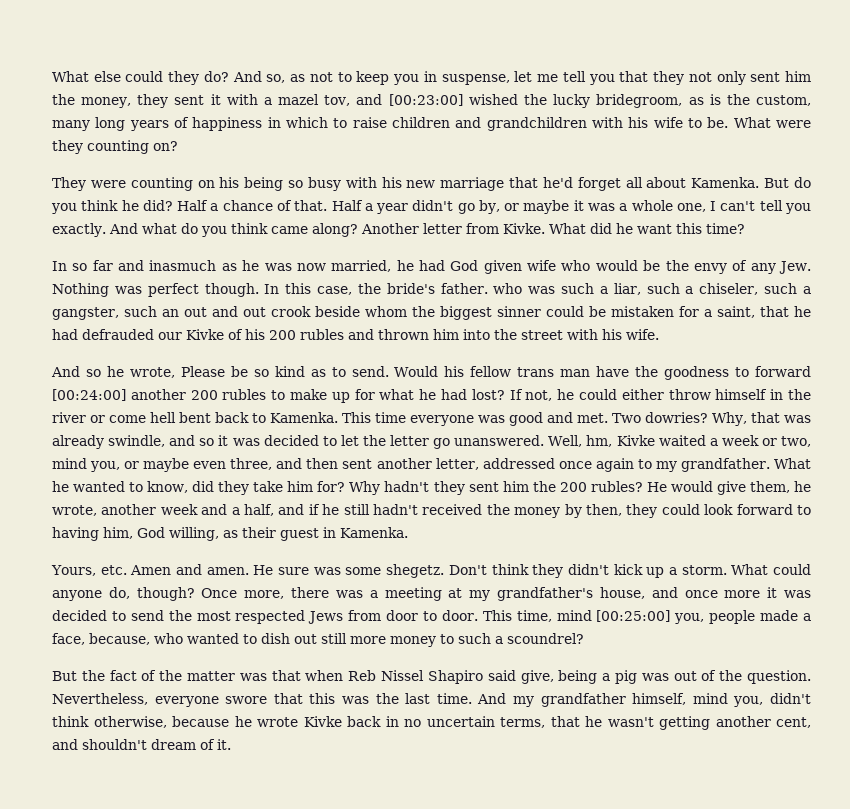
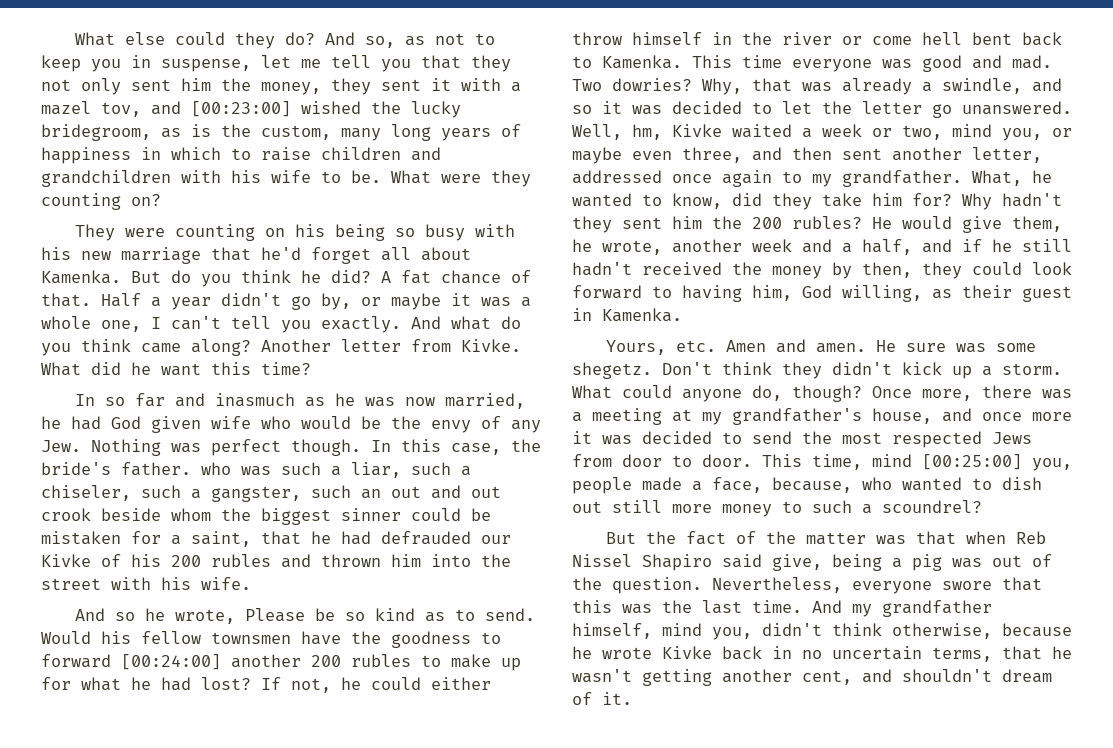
[177,200,219,211] Half a -> [381,270,431,284] A fat
[517,367,591,377] trans man -> [211,632,291,644] townsmen
[577,413,609,423] met. -> [1012,55,1052,69] mad.
(104, 442) none -> [922,82,932,92] a
[773,458,811,469] What -> [972,170,1022,186] What,

